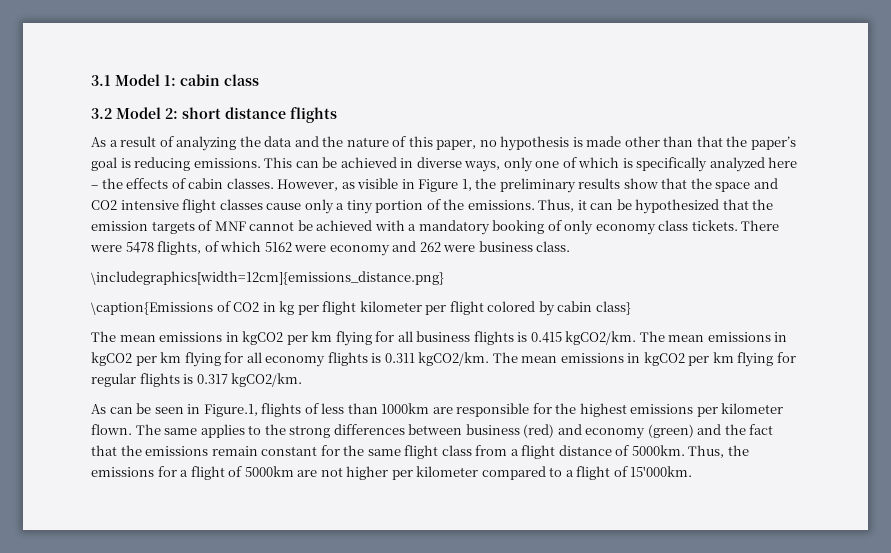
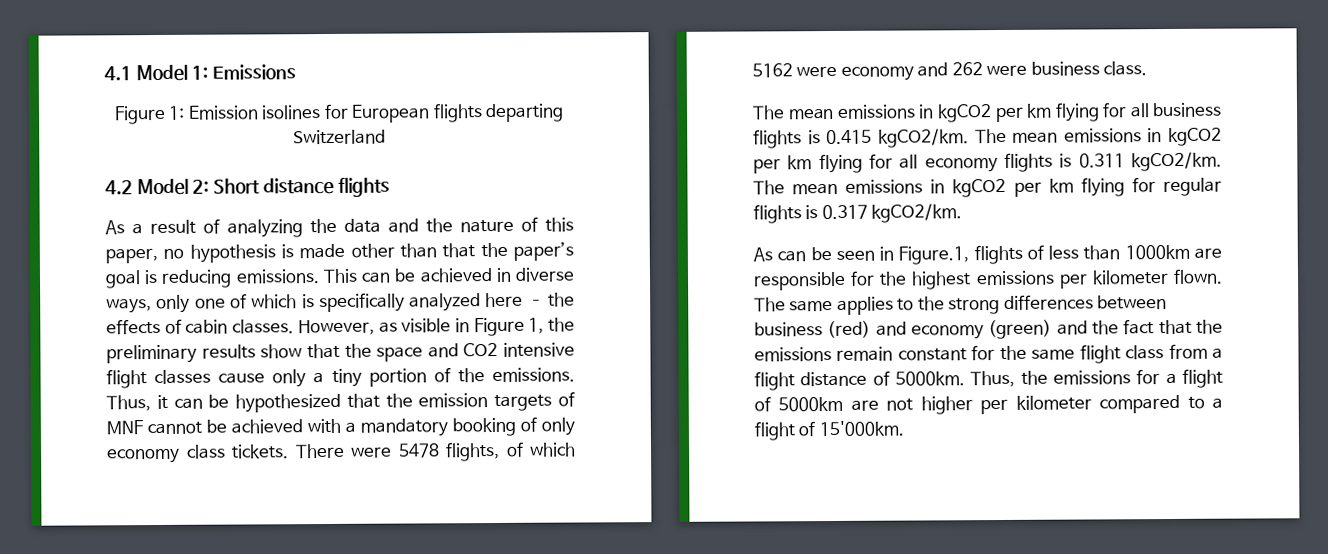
[91,75,111,86] 3.1 -> [104,66,132,81] 4.1
[180,74,259,86] [91,108,112,119] cabin class // 3.2 -> [212,64,297,80] [113,103,565,125] [293,129,387,145] [105,180,133,195] Emissions // Figure 1: Emission isolines for European flights departing Switzerland // 4.2
[182,107,221,119] short -> [213,178,261,194] Short
[91,271,444,285] [91,301,631,316] // \includegraphics[width=12cm]{emissions_distance.png} // \caption{Emissions of CO2 in kg per flight kilometer per flight colored by cabin class} -> (1148, 68) none

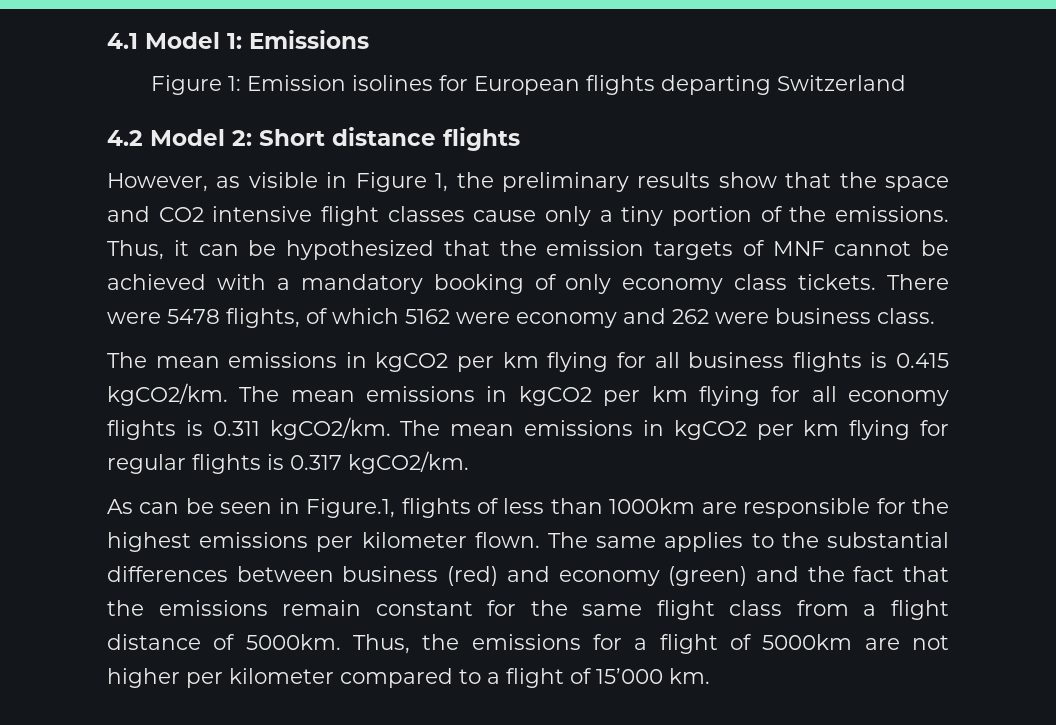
[105,216,575,238] [105,241,575,264] [105,267,575,289] [106,292,575,314] [106,318,295,335] As a result of analyzing the data and the nature of this paper, no hypothesis is made other than that the paper’s goal is reducing emissions. This can be achieved in diverse ways, only one of which is specifically analyzed here – the effects of cabin classes. -> (520, 139) none
[948,298,1001,315] strong -> [827,532,950,548] substantial
[818,420,904,437] 15'000km. -> [596,668,710,684] 15’000 km.

